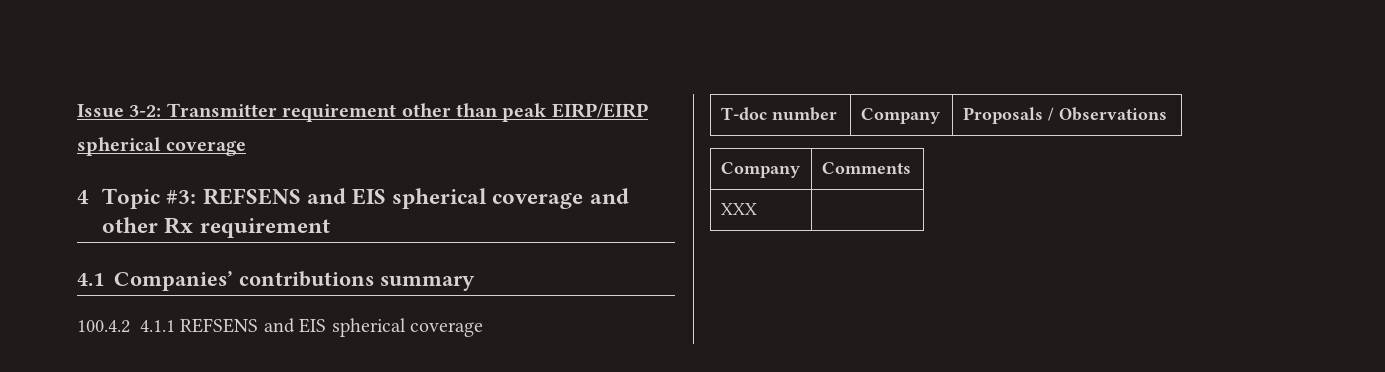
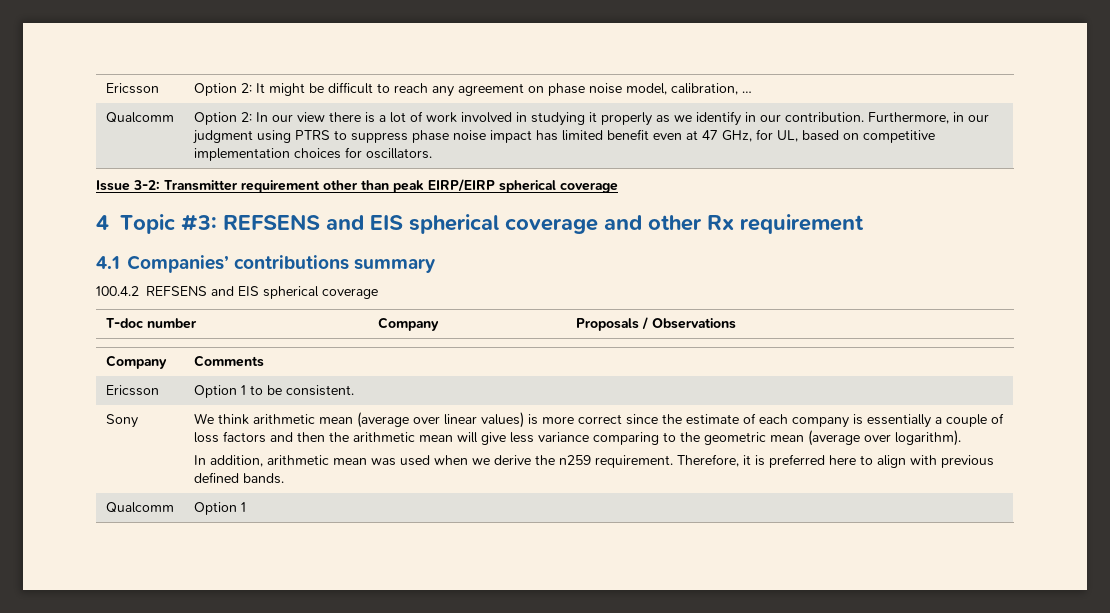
(77, 111) none -> [105,83,159,94] [193,82,752,97] [105,112,174,123] [193,111,989,126] [192,129,935,144] [193,147,432,161] Ericsson | Option 2: It might be difficult to reach any agreement on phase noise model, calibration, … // Qualcomm | Option 2: In our view there is a lot of work involved in studying it properly as we identify in our contribution. Furthermore, in our judgment using PTRS to suppress phase noise impact has limited benefit even at 47 GHz, for UL, based on competitive implementation choices for oscillators. //
[140,320,175,332] 4.1.1 -> (139, 291) none
[720,203,757,215] XXX | -> [105,385,159,396] [193,385,354,398] [105,414,138,428] [193,412,1004,428] [193,430,961,446] [193,454,994,468] [193,472,284,484] [105,502,174,513] [193,502,246,515] Ericsson | Option 1 to be consistent. // Sony | We think arithmetic mean (average over linear values) is more correct since the estimate of each company is essentially a couple of loss factors and then the arithmetic mean will give less variance comparing to the geometric mean (average over logarithm). // In addition, arithmetic mean was used when we derive the n259 requirement. Therefore, it is preferred here to align with previous defined bands. // Qualcomm | Option 1

